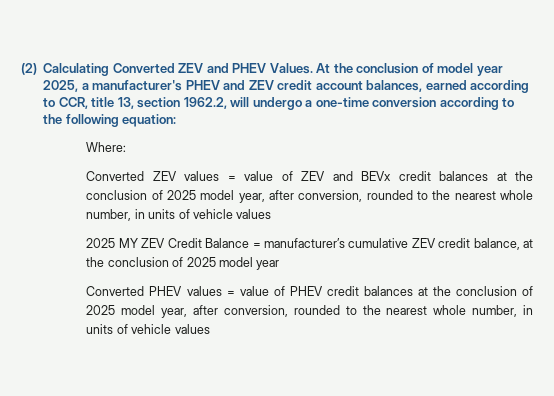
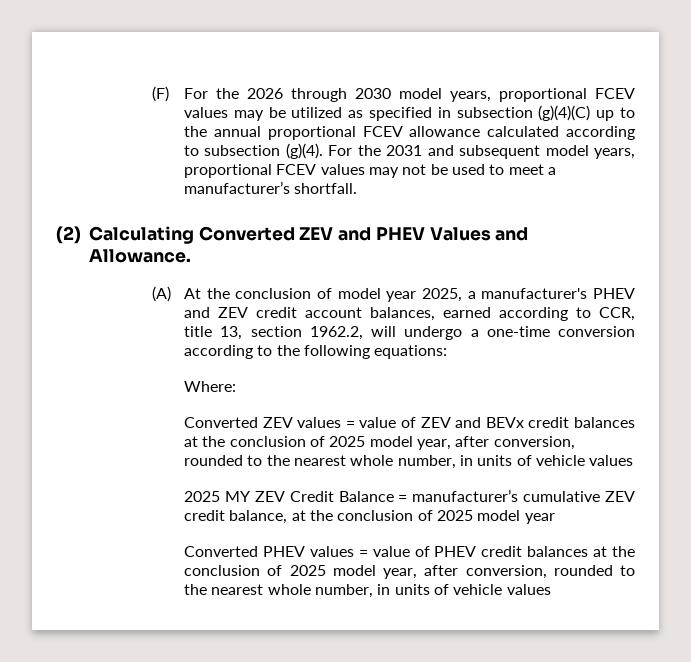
(21, 69) none -> [151,86,636,102] [183,105,635,121] [183,126,635,140] [183,143,636,159] [183,164,556,178] [183,181,358,194] (F) For the 2026 through 2030 model years, proportional FCEV values may be utilized as specified in subsection (g)(4)(C) up to the annual proportional FCEV allowance calculated according to subsection (g)(4). For the 2031 and subsequent model years, proportional FCEV values may not be used to meet a manufacturer’s shortfall. //
[269,63,313,74] Values. -> [429,227,529,241] [89,249,191,263] [151,286,171,302] Values and Allowance. // (A)
[122,114,177,127] equation: -> [374,345,448,359] equations:

